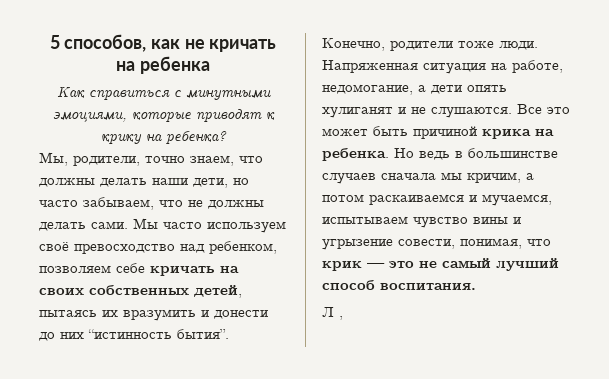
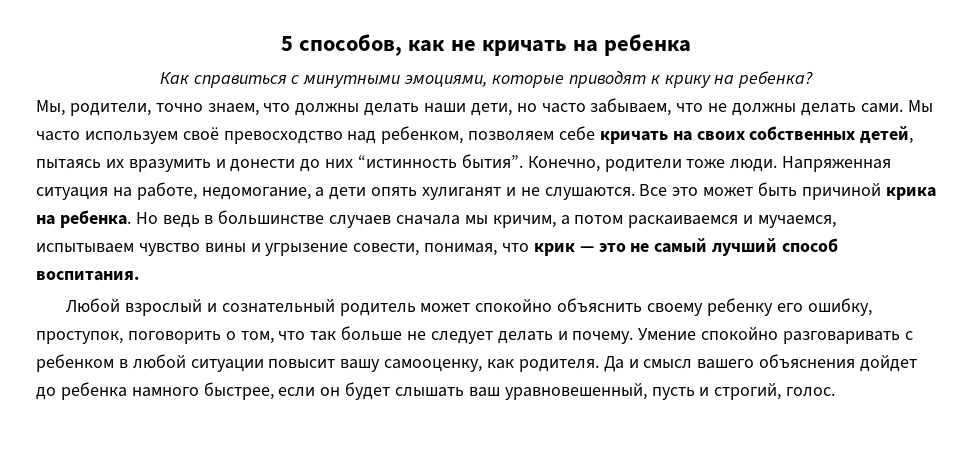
[322,307,343,320] Л , -> [66,298,872,316] [36,326,913,344] [36,354,918,372] [36,382,836,400] Любой взрослый и сознательный родитель может спокойно объяснить своему ребенку его ошибку, проступок, поговорить о том, что так больше не следует делать и почему. Умение спокойно разговаривать с ребенком в любой ситуации повысит вашу самооценку, как родителя. Да и смысл вашего объяснения дойдет до ребенка намного быстрее, если он будет слышать ваш уравновешенный, пусть и строгий, голос.

